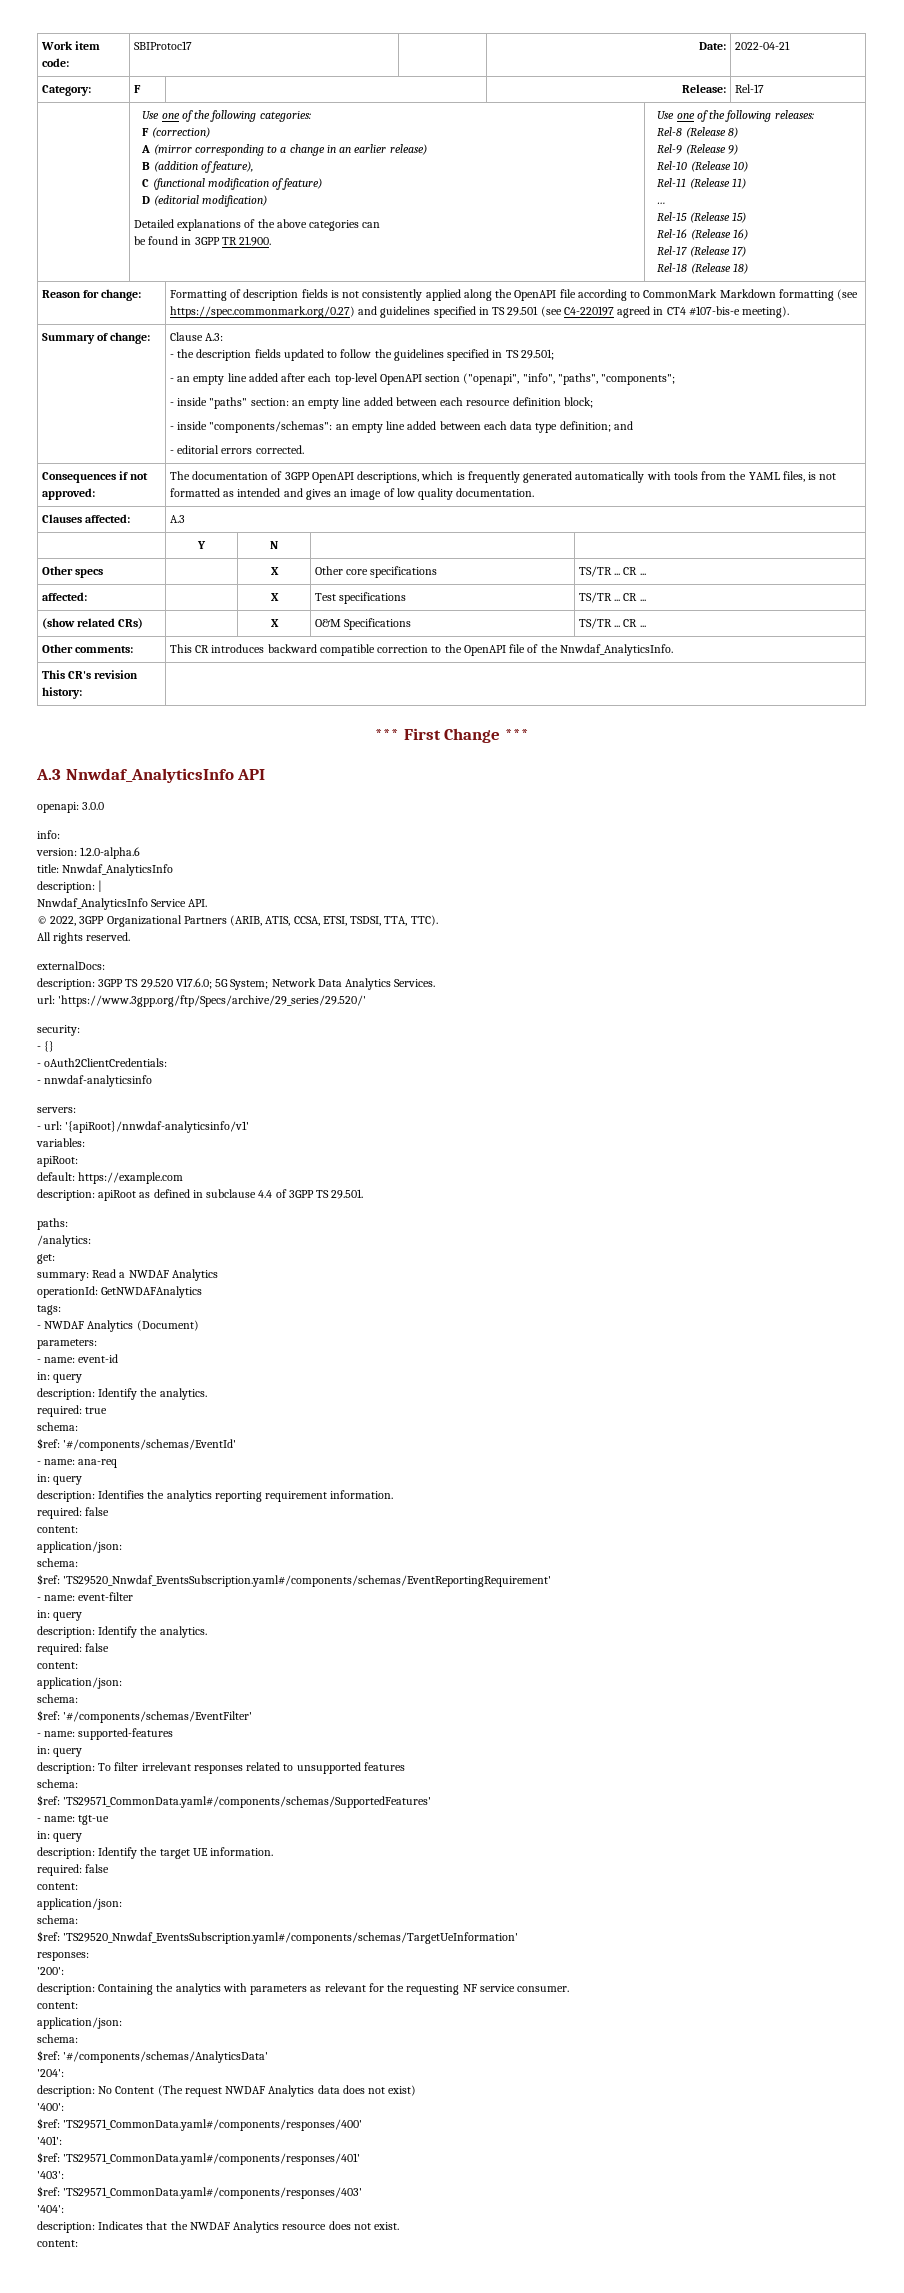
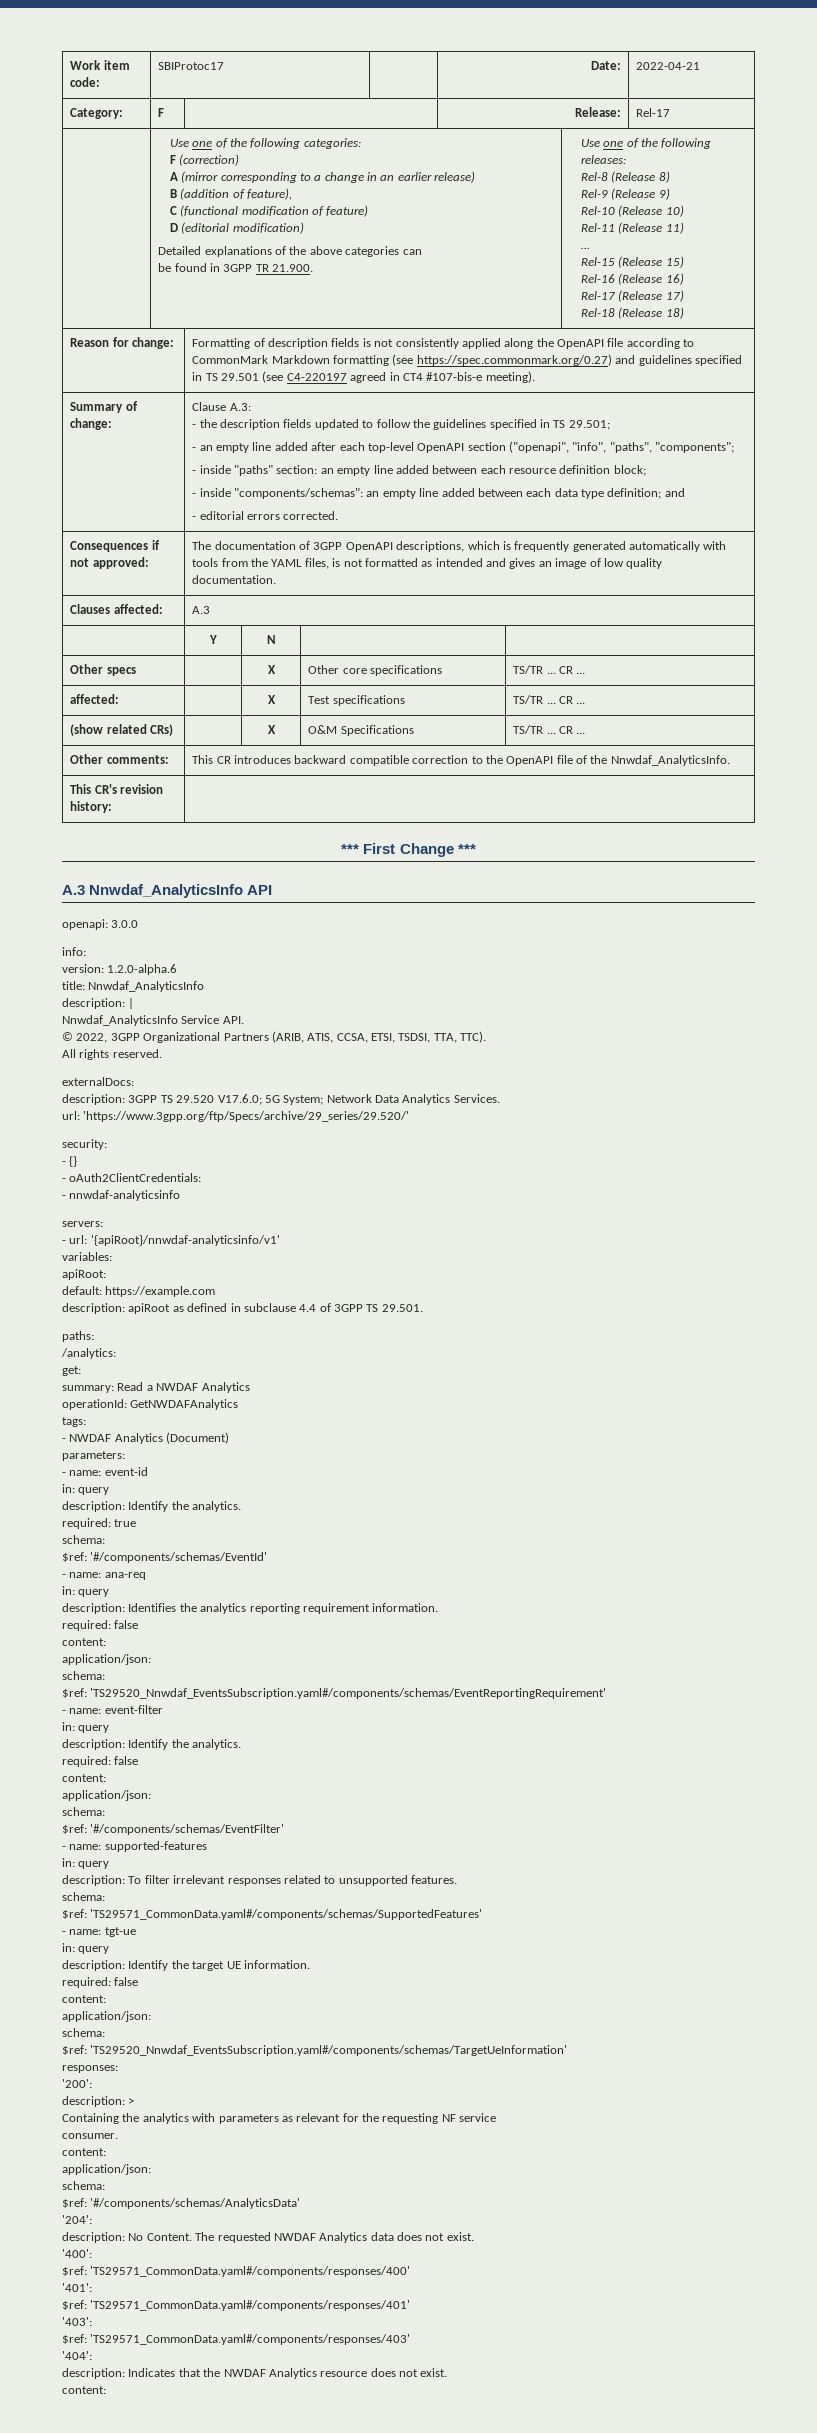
[363,1762,405,1771] features -> [411,1875,457,1884] features.
(95, 1989) none -> [128,2098,135,2105] > //
(515, 1988) none -> (497, 2117) //
[115,2085,222,2097] Content (The request -> [146,2232,271,2243] Content. The requested
[388,2085,417,2096] exist) -> [446,2232,474,2241] exist.

